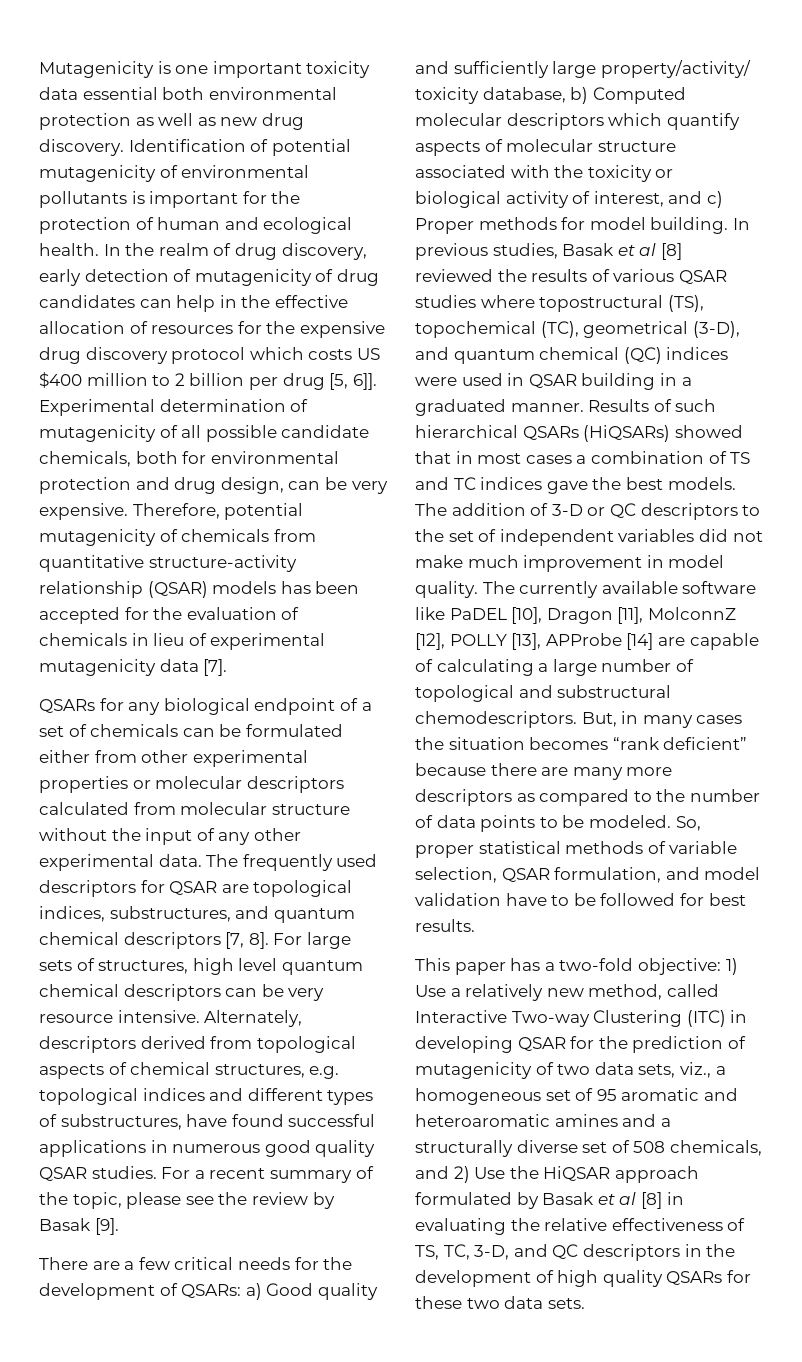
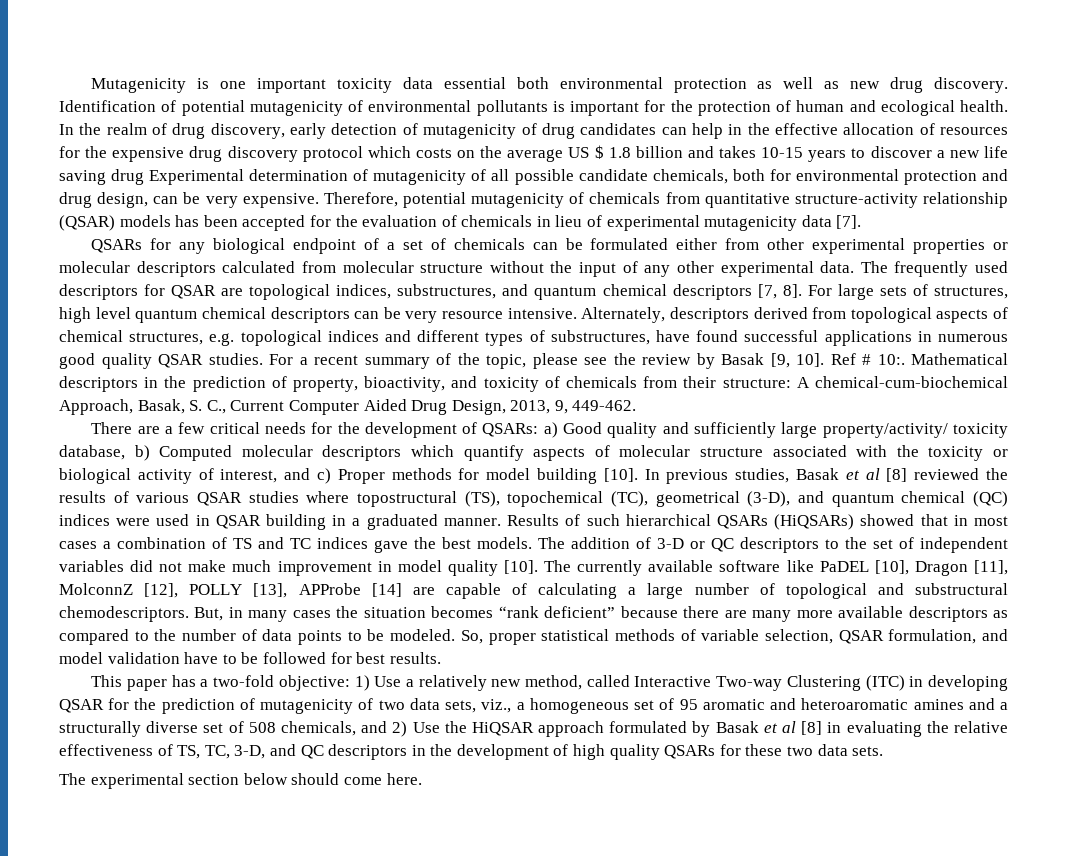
[356,348,380,360] [39,372,377,390] US $400 million to 2 billion per drug [5, 6]]. -> [457,145,1009,162] [59,169,145,185] on the average US $ 1.8 billion and takes 10-15 years to discover a new life saving drug
[94,1218,119,1235] [9]. -> [770,353,1008,368] [59,376,1009,392] [59,399,637,415] [9, 10]. Ref # 10:. Mathematical descriptors in the prediction of property, bioactivity, and toxicity of chemicals from their structure: A chemical-cum-biochemical Approach, Basak, S. C., Current Computer Aided Drug Design, 2013, 9, 449-462.
[650,217,729,234] building. -> [537,468,638,484] building [10].
[415,581,478,598] quality. -> [447,560,538,576] quality [10].
(673, 771) none -> [838,606,904,618] available
(585, 1303) none -> [59,773,422,789] // The experimental section below should come here.

